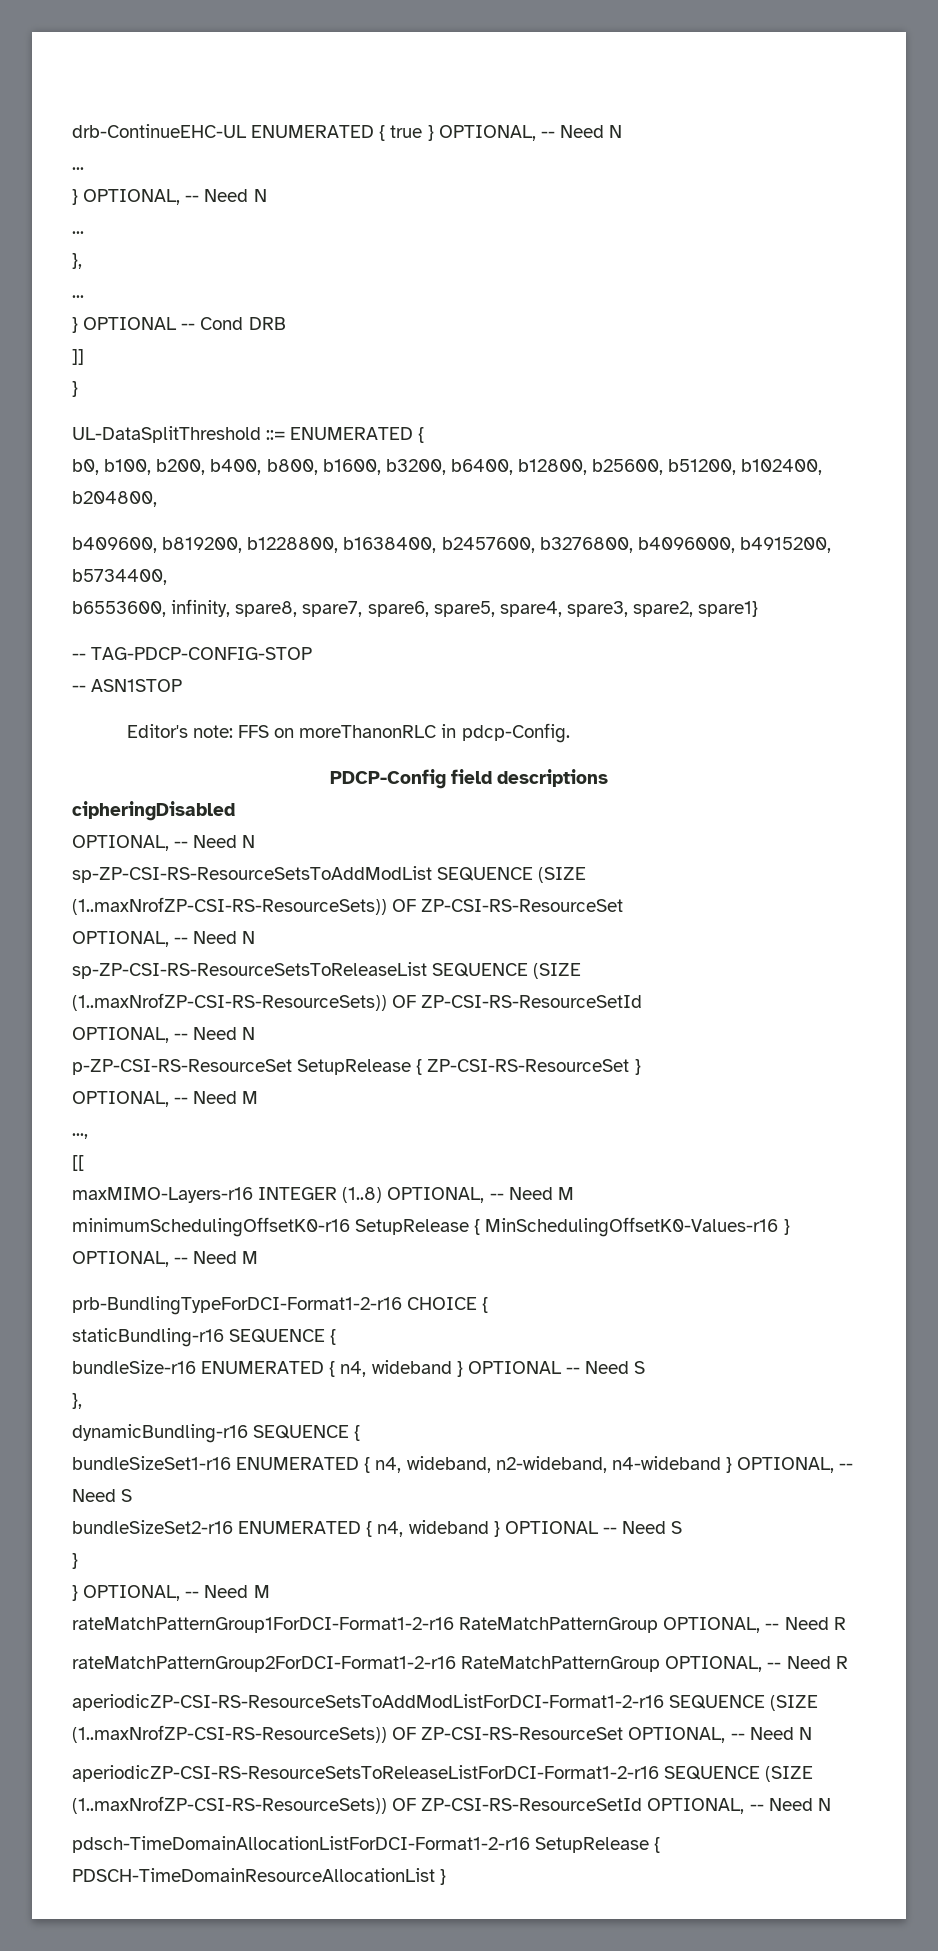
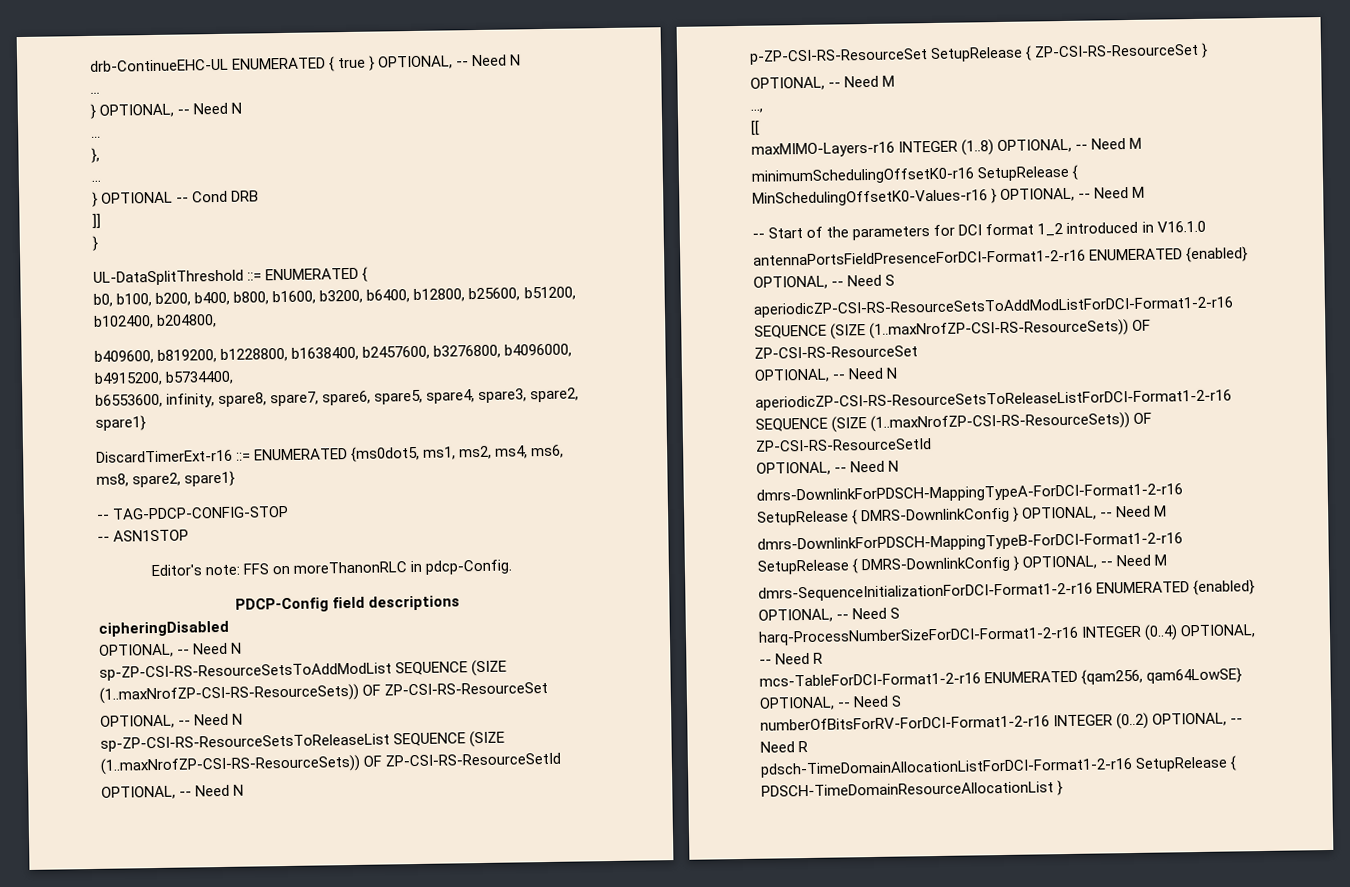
(759, 609) none -> [96,444,565,463] [96,470,236,488] // DiscardTimerExt-r16 ::= ENUMERATED {ms0dot5, ms1, ms2, ms4, ms6, ms8, spare2, spare1}
[72,1296,489,1315] [72,1328,337,1347] [72,1360,646,1377] [72,1393,82,1409] [72,1424,361,1443] [72,1456,854,1473] [72,1489,133,1502] [72,1520,683,1537] [72,1553,78,1569] [72,1585,270,1601] [72,1617,846,1633] [72,1656,848,1672] prb-BundlingTypeForDCI-Format1-2-r16 CHOICE { // staticBundling-r16 SEQUENCE { // bundleSize-r16 ENUMERATED { n4, wideband } OPTIONAL -- Need S // }, // dynamicBundling-r16 SEQUENCE { // bundleSizeSet1-r16 ENUMERATED { n4, wideband, n2-wideband, n4-wideband } OPTIONAL, -- Need S // bundleSizeSet2-r16 ENUMERATED { n4, wideband } OPTIONAL -- Need S // } // } OPTIONAL, -- Need M // rateMatchPatternGroup1ForDCI-Format1-2-r16 RateMatchPatternGroup OPTIONAL, -- Need R // rateMatchPatternGroup2ForDCI-Format1-2-r16 RateMatchPatternGroup OPTIONAL, -- Need R -> [752,220,1206,241] [753,246,1249,266] [753,274,896,290] -- Start of the parameters for DCI format 1_2 introduced in V16.1.0 // antennaPortsFieldPresenceForDCI-Format1-2-r16 ENUMERATED {enabled} OPTIONAL, -- Need S
(624, 1733) none -> (918, 352) //
[647,1798,831,1814] OPTIONAL, -- Need N -> [756,460,900,476] [756,483,1183,504] [757,505,1168,526] [757,532,1183,553] [757,554,1168,575] [758,579,1256,602] [758,607,901,623] [758,624,1257,646] [759,652,824,665] [759,667,1243,687] [759,695,903,711] [760,712,1244,731] [760,740,809,753] // OPTIONAL, -- Need N // dmrs-DownlinkForPDSCH-MappingTypeA-ForDCI-Format1-2-r16 SetupRelease { DMRS-DownlinkConfig } OPTIONAL, -- Need M // dmrs-DownlinkForPDSCH-MappingTypeB-ForDCI-Format1-2-r16 SetupRelease { DMRS-DownlinkConfig } OPTIONAL, -- Need M // dmrs-SequenceInitializationForDCI-Format1-2-r16 ENUMERATED {enabled} OPTIONAL, -- Need S // harq-ProcessNumberSizeForDCI-Format1-2-r16 INTEGER (0..4) OPTIONAL, -- Need R // mcs-TableForDCI-Format1-2-r16 ENUMERATED {qam256, qam64LowSE} OPTIONAL, -- Need S // numberOfBitsForRV-ForDCI-Format1-2-r16 INTEGER (0..2) OPTIONAL, -- Need R

